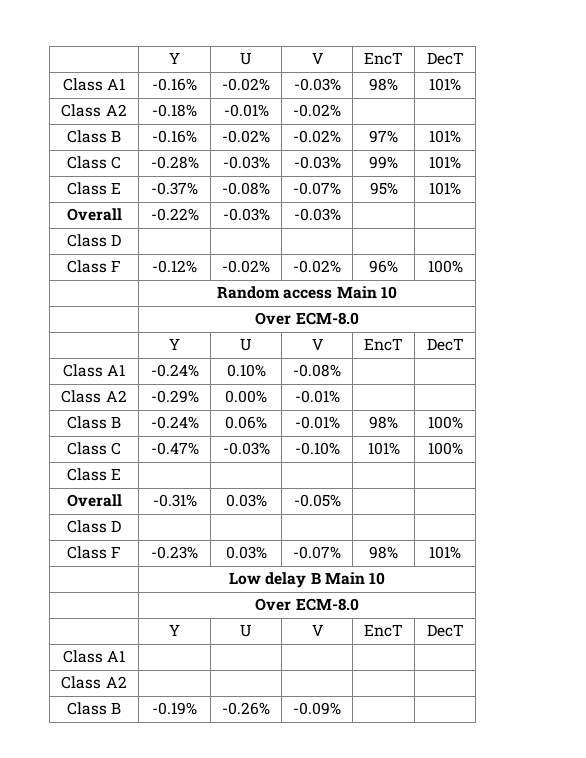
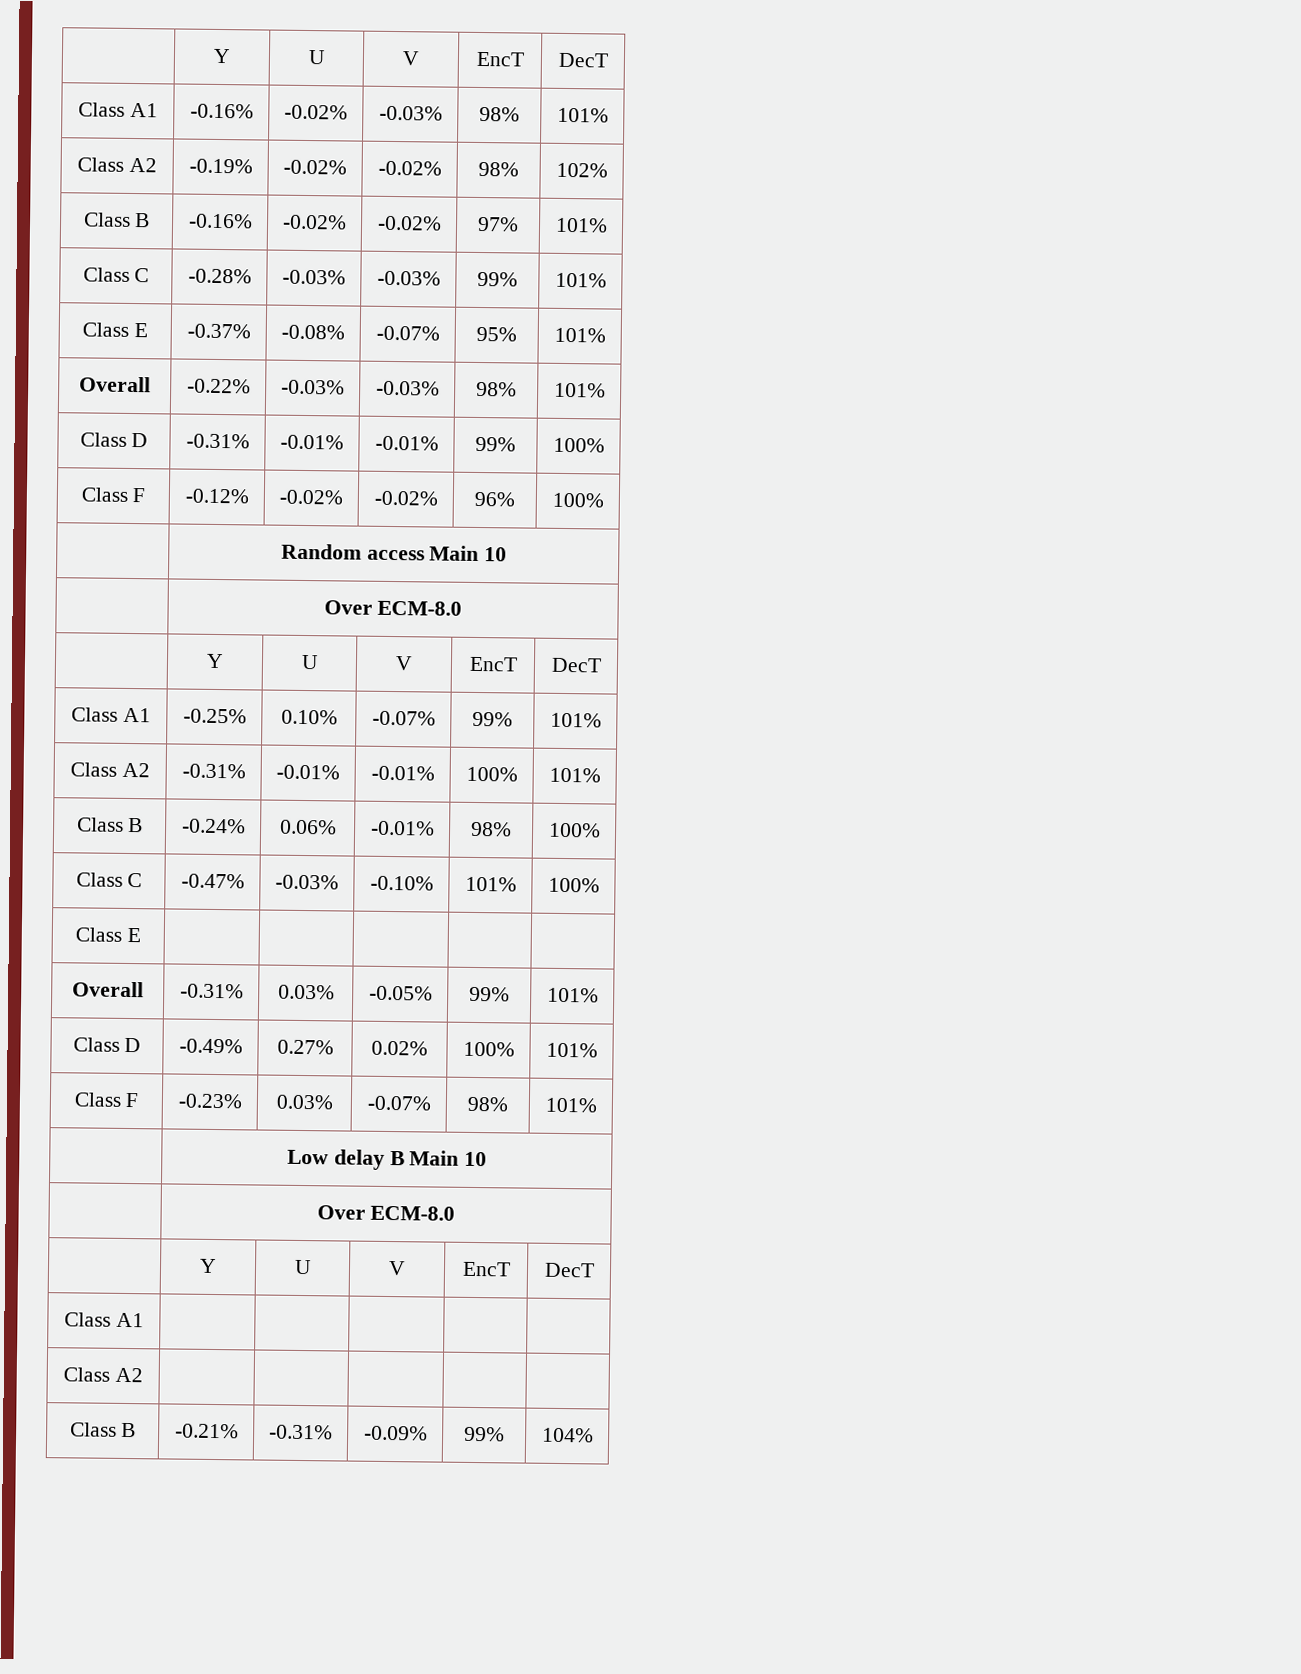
[152,104,197,117] [223,104,269,117] [293,104,341,117] -0.18% | -0.01% | -0.02% | | -> [188,158,253,174] [283,159,347,175] [377,160,442,176] [478,161,519,177] [555,162,608,178] -0.19% | -0.02% | -0.02% | 98% | 102%
[66,234,122,247] | // Class D | | | | | -> [476,381,517,397] [553,382,606,398] [79,432,149,448] [185,433,250,449] [280,434,344,450] [374,435,439,451] [475,436,516,452] [552,437,605,453] 98% | 101% // Class D | -0.31% | -0.01% | -0.01% | 99% | 100%
[150,364,199,377] -0.24% -> [182,708,247,724] -0.25%
[293,364,341,377] [61,390,127,403] [150,390,199,403] [225,390,267,403] [294,390,340,403] -0.08% | | // Class A2 | -0.29% | 0.00% | -0.01% | | -> [371,710,436,726] [472,711,513,727] [549,712,602,728] [70,762,150,778] [181,763,246,779] [276,764,340,780] [370,765,435,781] [465,766,518,782] [548,767,601,783] -0.07% | 99% | 101% // Class A2 | -0.31% | -0.01% | -0.01% | 100% | 101%
[66,520,122,533] | // Class D | | | | | -> [469,986,510,1002] [546,987,599,1003] [72,1037,142,1053] [178,1038,243,1054] [276,1039,334,1055] [371,1040,428,1056] [462,1041,515,1057] [545,1042,598,1058] 99% | 101% // Class D | -0.49% | 0.27% | 0.02% | 100% | 101%
[152,702,197,715] [222,702,270,715] -0.19% | -0.26% -> [174,1423,239,1439] [269,1424,333,1440] -0.21% | -0.31%
(341, 708) | -> [464,1426,505,1442] [541,1427,594,1443] 99% | 104%

